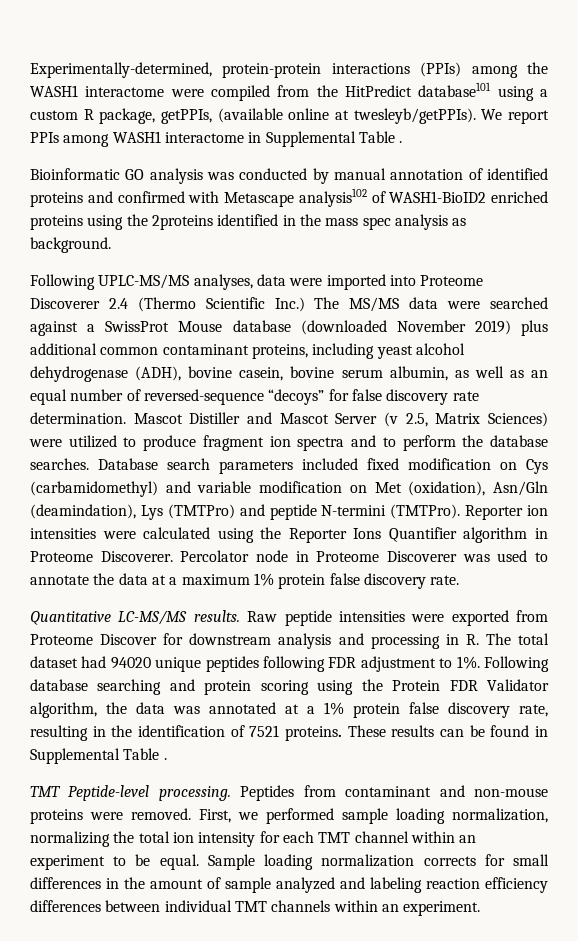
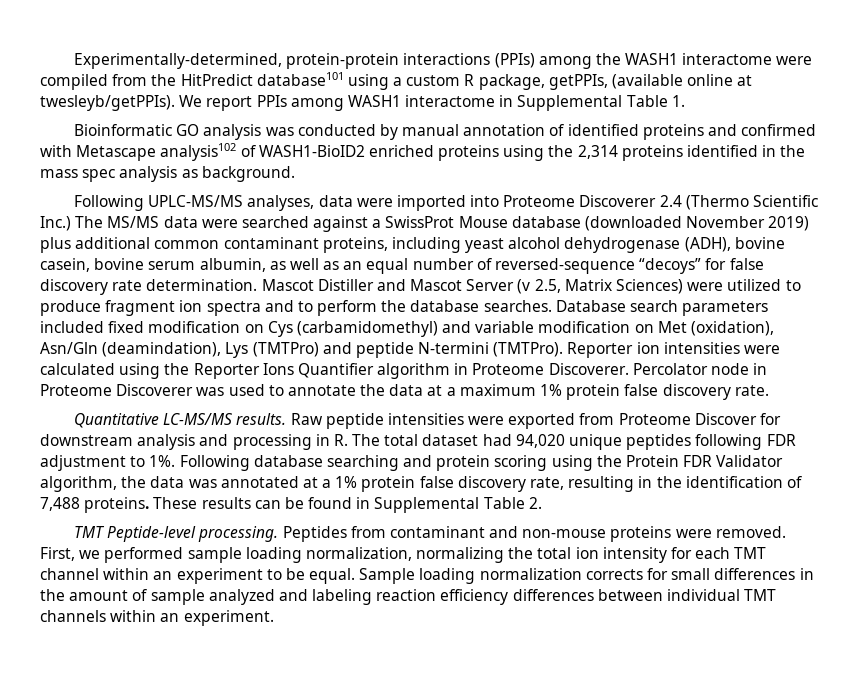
[399,141,403,143] . -> [671,95,685,107] 1.
[151,215,213,230] 2proteins -> [577,145,683,161] 2,314 proteins
[110,657,151,669] 94020 -> [515,434,565,448] 94,020
[249,725,280,737] 7521 -> [40,497,80,511] 7,488
[163,758,167,760] . -> [528,497,542,509] 2.

